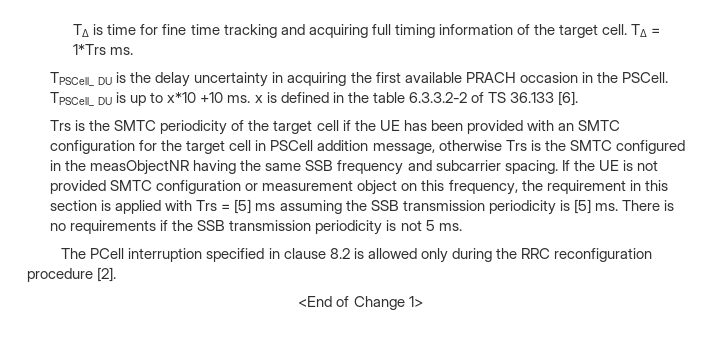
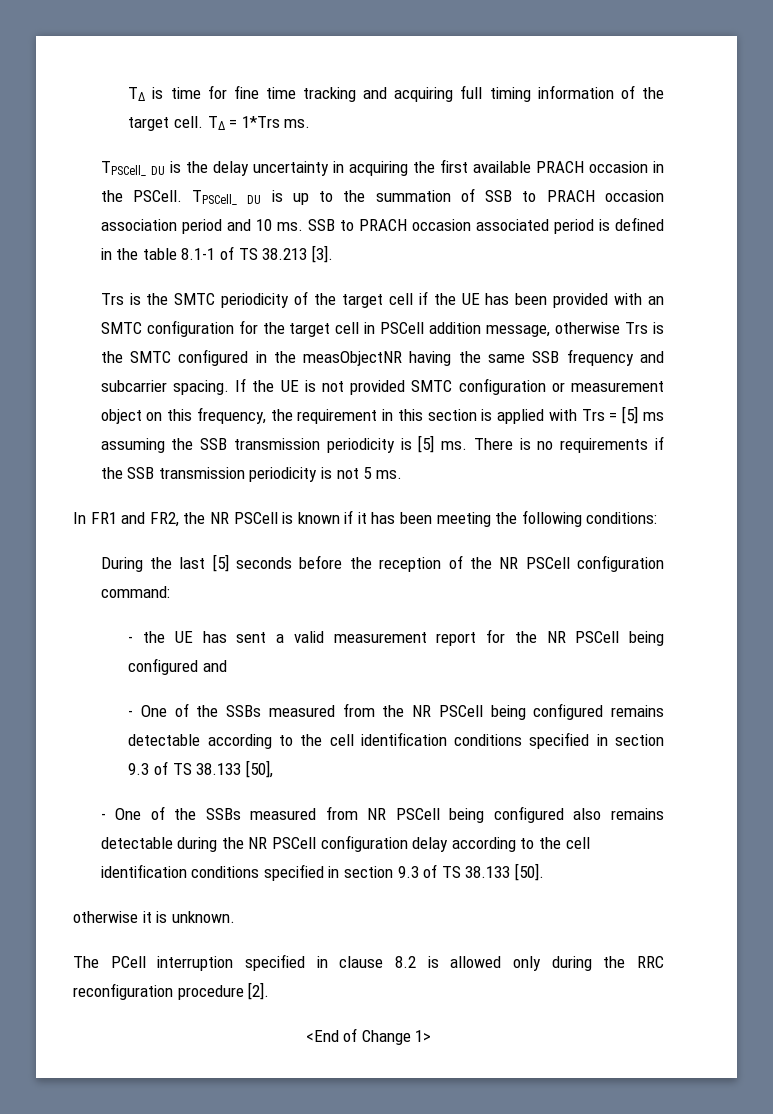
[167,92,263,103] x*10 +10 ms. x -> [343,188,664,202] [100,219,594,234] the summation of SSB to PRACH occasion association period and 10 ms. SSB to PRACH occasion associated period
[408,91,579,106] 6.3.3.2-2 of TS 36.133 [6]. -> [181,245,333,263] 8.1-1 of TS 38.213 [3].
(462, 227) none -> [73,510,658,527] [100,554,664,572] [100,586,170,598] [128,629,664,646] [128,658,227,675] [128,703,664,720] [128,732,664,749] [128,760,273,778] [100,806,664,823] [100,835,590,852] [100,863,544,881] [73,911,235,923] // In FR1 and FR2, the NR PSCell is known if it has been meeting the following conditions: // During the last [5] seconds before the reception of the NR PSCell configuration command: // - the UE has sent a valid measurement report for the NR PSCell being configured and // - One of the SSBs measured from the NR PSCell being configured remains detectable according to the cell identification conditions specified in section 9.3 of TS 38.133 [50], // - One of the SSBs measured from NR PSCell being configured also remains detectable during the NR PSCell configuration delay according to the cell identification conditions specified in section 9.3 of TS 38.133 [50]. // otherwise it is unknown.

